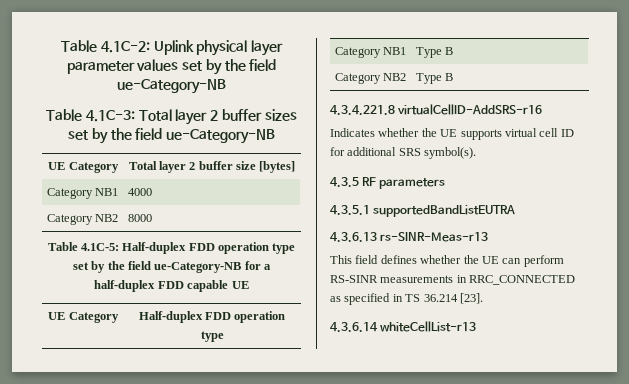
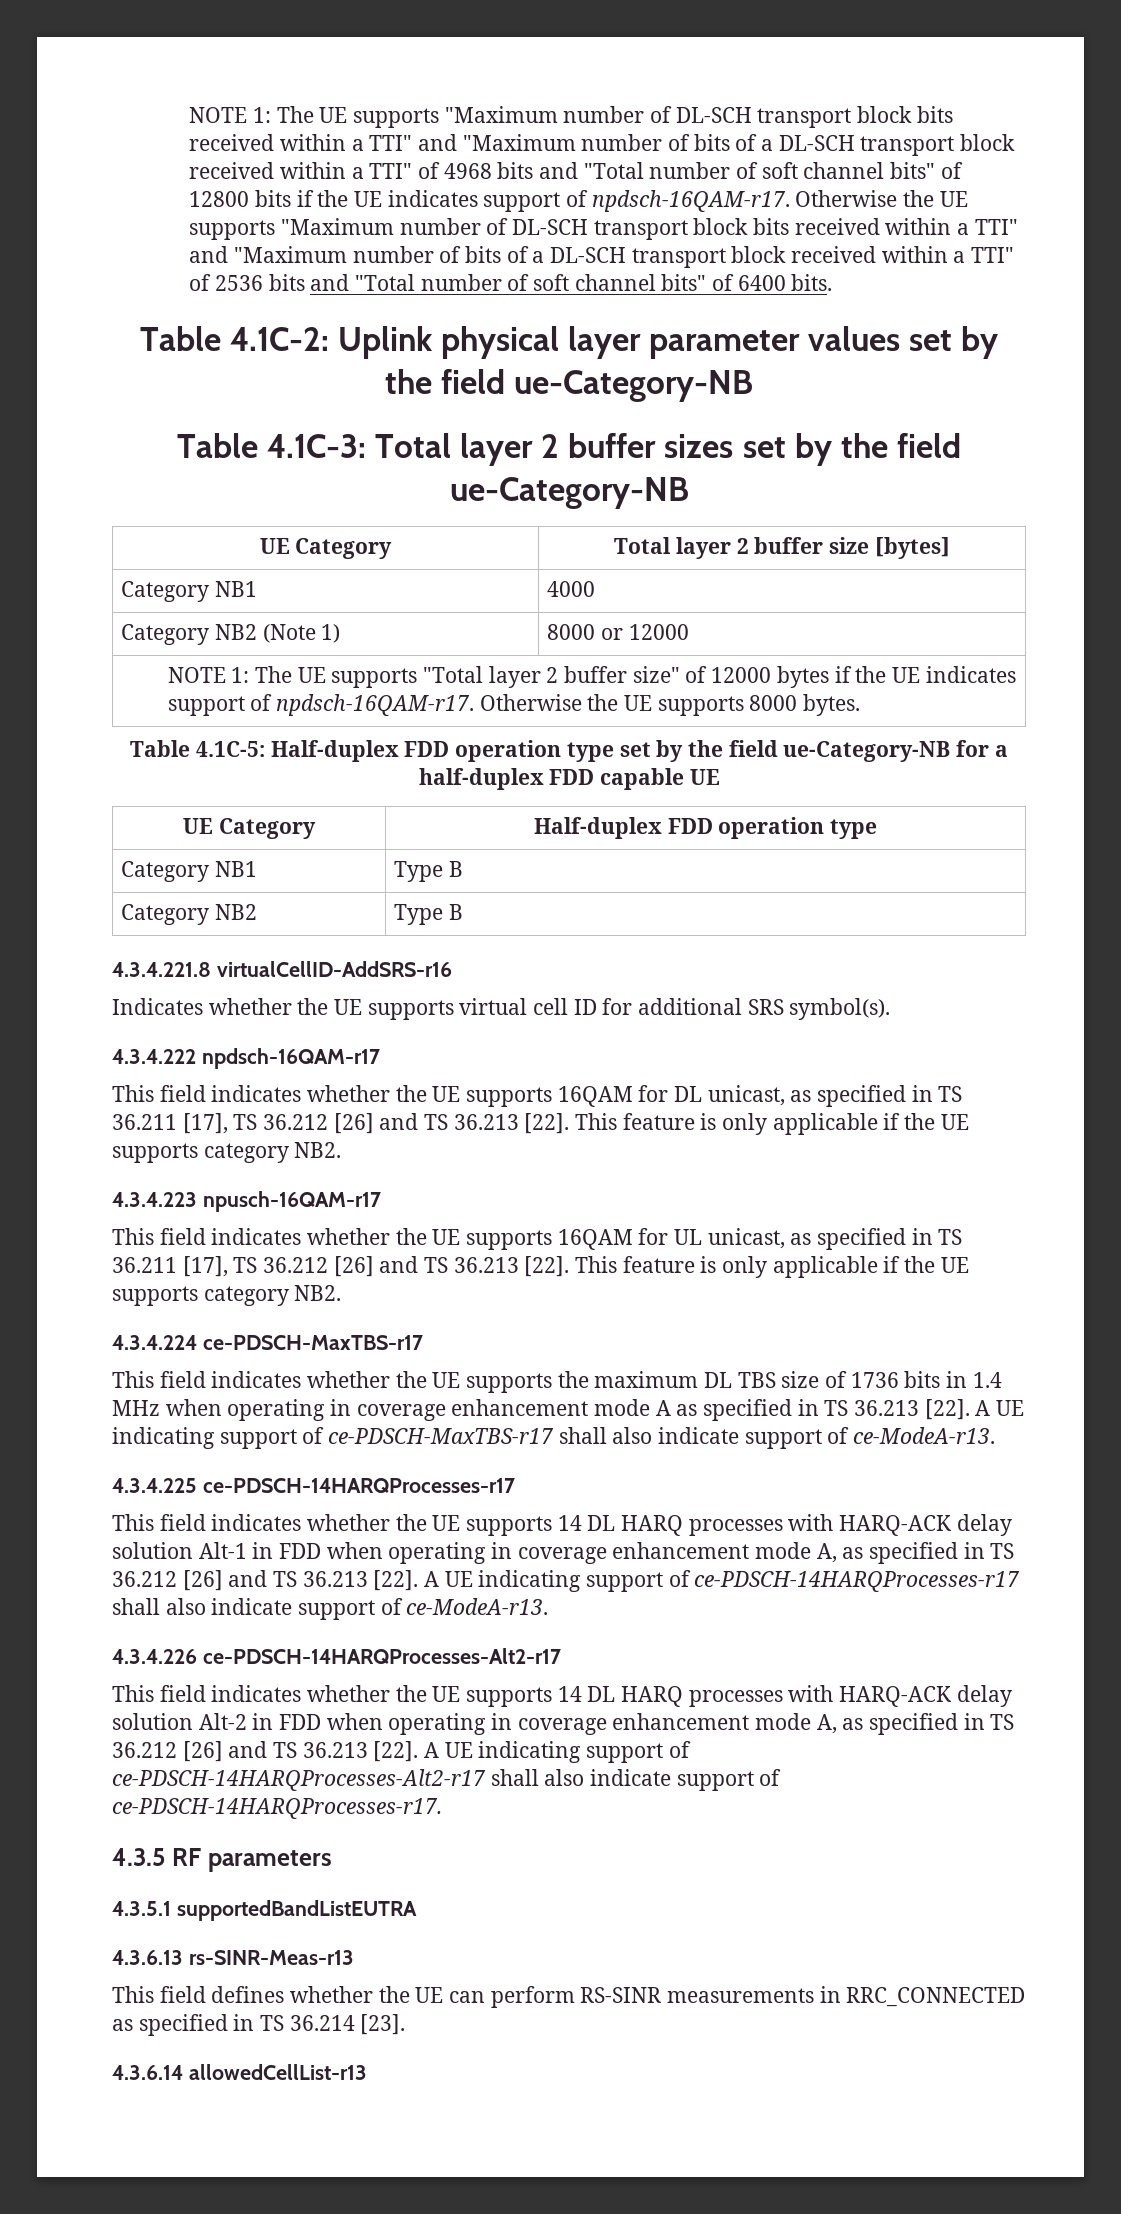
(60, 46) none -> [189,106,953,128] [189,134,1015,156] [189,162,963,179] [189,190,968,212] [189,218,1018,240] [189,246,1014,268] [189,274,833,291] NOTE 1: The UE supports "Maximum number of DL-SCH transport block bits received within a TTI" and "Maximum number of bits of a DL-SCH transport block received within a TTI" of 4968 bits and "Total number of soft channel bits" of 12800 bits if the UE indicates support of npdsch-16QAM-r17. Otherwise the UE supports "Maximum number of DL-SCH transport block bits received within a TTI" and "Maximum number of bits of a DL-SCH transport block received within a TTI" of 2536 bits and "Total number of soft channel bits" of 6400 bits. //
[128,214,153,222] | 8000 -> [262,624,341,643] [547,624,689,640] [167,666,1016,688] [167,694,861,716] (Note 1) | 8000 or 12000 // NOTE 1: The UE supports "Total layer 2 buffer size" of 12000 bytes if the UE indicates support of npdsch-16QAM-r17. Otherwise the UE supports 8000 bytes.
(477, 153) none -> [112,1048,380,1069] [112,1085,963,1107] [112,1113,969,1135] [112,1142,342,1163] [112,1191,381,1212] [112,1228,963,1250] [112,1256,969,1278] [112,1285,342,1306] [112,1335,423,1350] [112,1371,1002,1393] [112,1399,1025,1421] [112,1427,996,1449] [112,1478,515,1493] [112,1514,1012,1536] [112,1542,1015,1564] [112,1570,1021,1592] [112,1598,549,1620] [112,1648,561,1664] [112,1685,1012,1707] [112,1713,1015,1735] [112,1741,691,1763] [112,1769,782,1791] [112,1798,442,1819] // 4.3.4.222 npdsch-16QAM-r17 // This field indicates whether the UE supports 16QAM for DL unicast, as specified in TS 36.211 [17], TS 36.212 [26] and TS 36.213 [22]. This feature is only applicable if the UE supports category NB2. // 4.3.4.223 npusch-16QAM-r17 // This field indicates whether the UE supports 16QAM for UL unicast, as specified in TS 36.211 [17], TS 36.212 [26] and TS 36.213 [22]. This feature is only applicable if the UE supports category NB2. // 4.3.4.224 ce-PDSCH-MaxTBS-r17 // This field indicates whether the UE supports the maximum DL TBS size of 1736 bits in 1.4 MHz when operating in coverage enhancement mode A as specified in TS 36.213 [22]. A UE indicating support of ce-PDSCH-MaxTBS-r17 shall also indicate support of ce-ModeA-r13. // 4.3.4.225 ce-PDSCH-14HARQProcesses-r17 // This field indicates whether the UE supports 14 DL HARQ processes with HARQ-ACK delay solution Alt-1 in FDD when operating in coverage enhancement mode A, as specified in TS 36.212 [26] and TS 36.213 [22]. A UE indicating support of ce-PDSCH-14HARQProcesses-r17 shall also indicate support of ce-ModeA-r13. // 4.3.4.226 ce-PDSCH-14HARQProcesses-Alt2-r17 // This field indicates whether the UE supports 14 DL HARQ processes with HARQ-ACK delay solution Alt-2 in FDD when operating in coverage enhancement mode A, as specified in TS 36.212 [26] and TS 36.213 [22]. A UE indicating support of ce-PDSCH-14HARQProcesses-Alt2-r17 shall also indicate support of ce-PDSCH-14HARQProcesses-r17.
[380,321,477,332] whiteCellList-r13 -> [188,2064,367,2080] allowedCellList-r13

